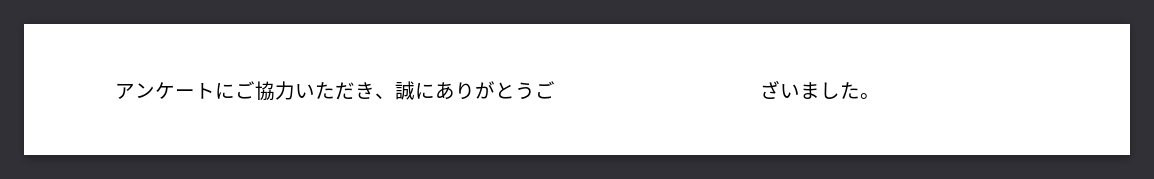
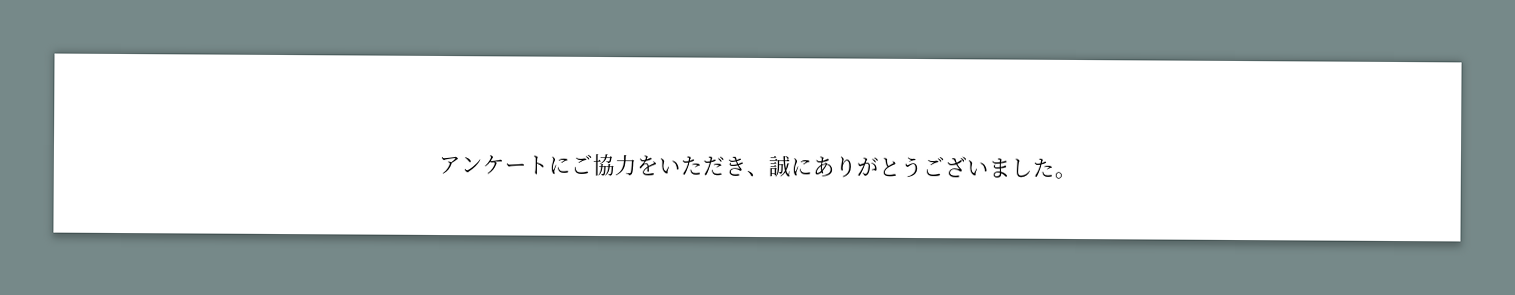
(295, 90) none -> [635,155,659,176] を

